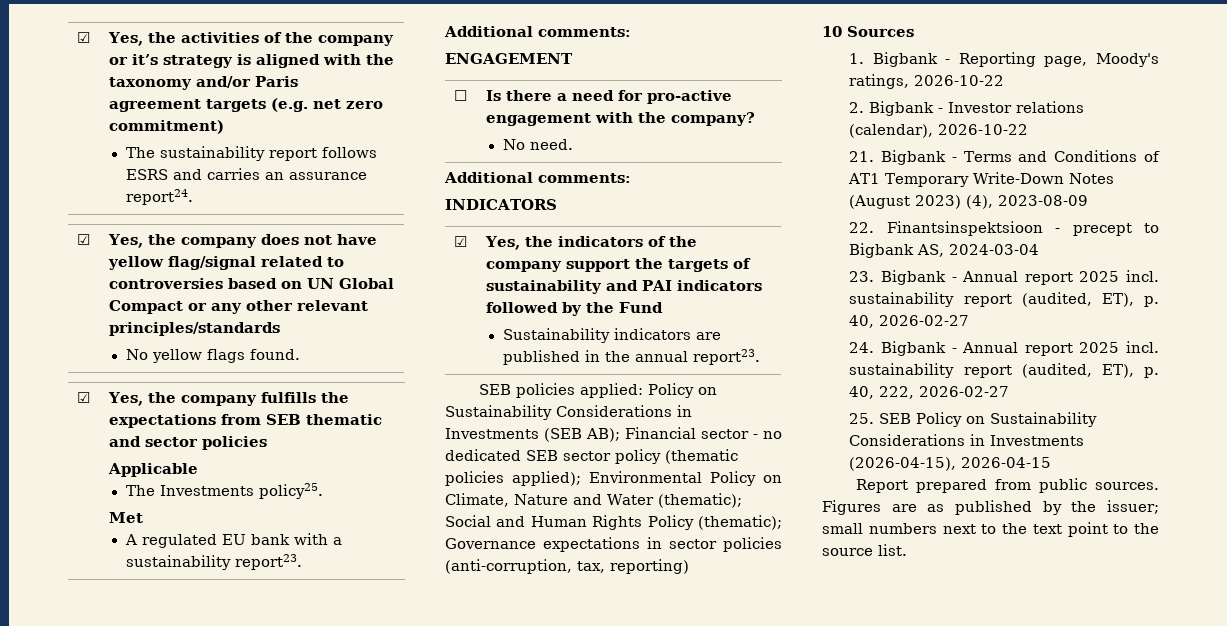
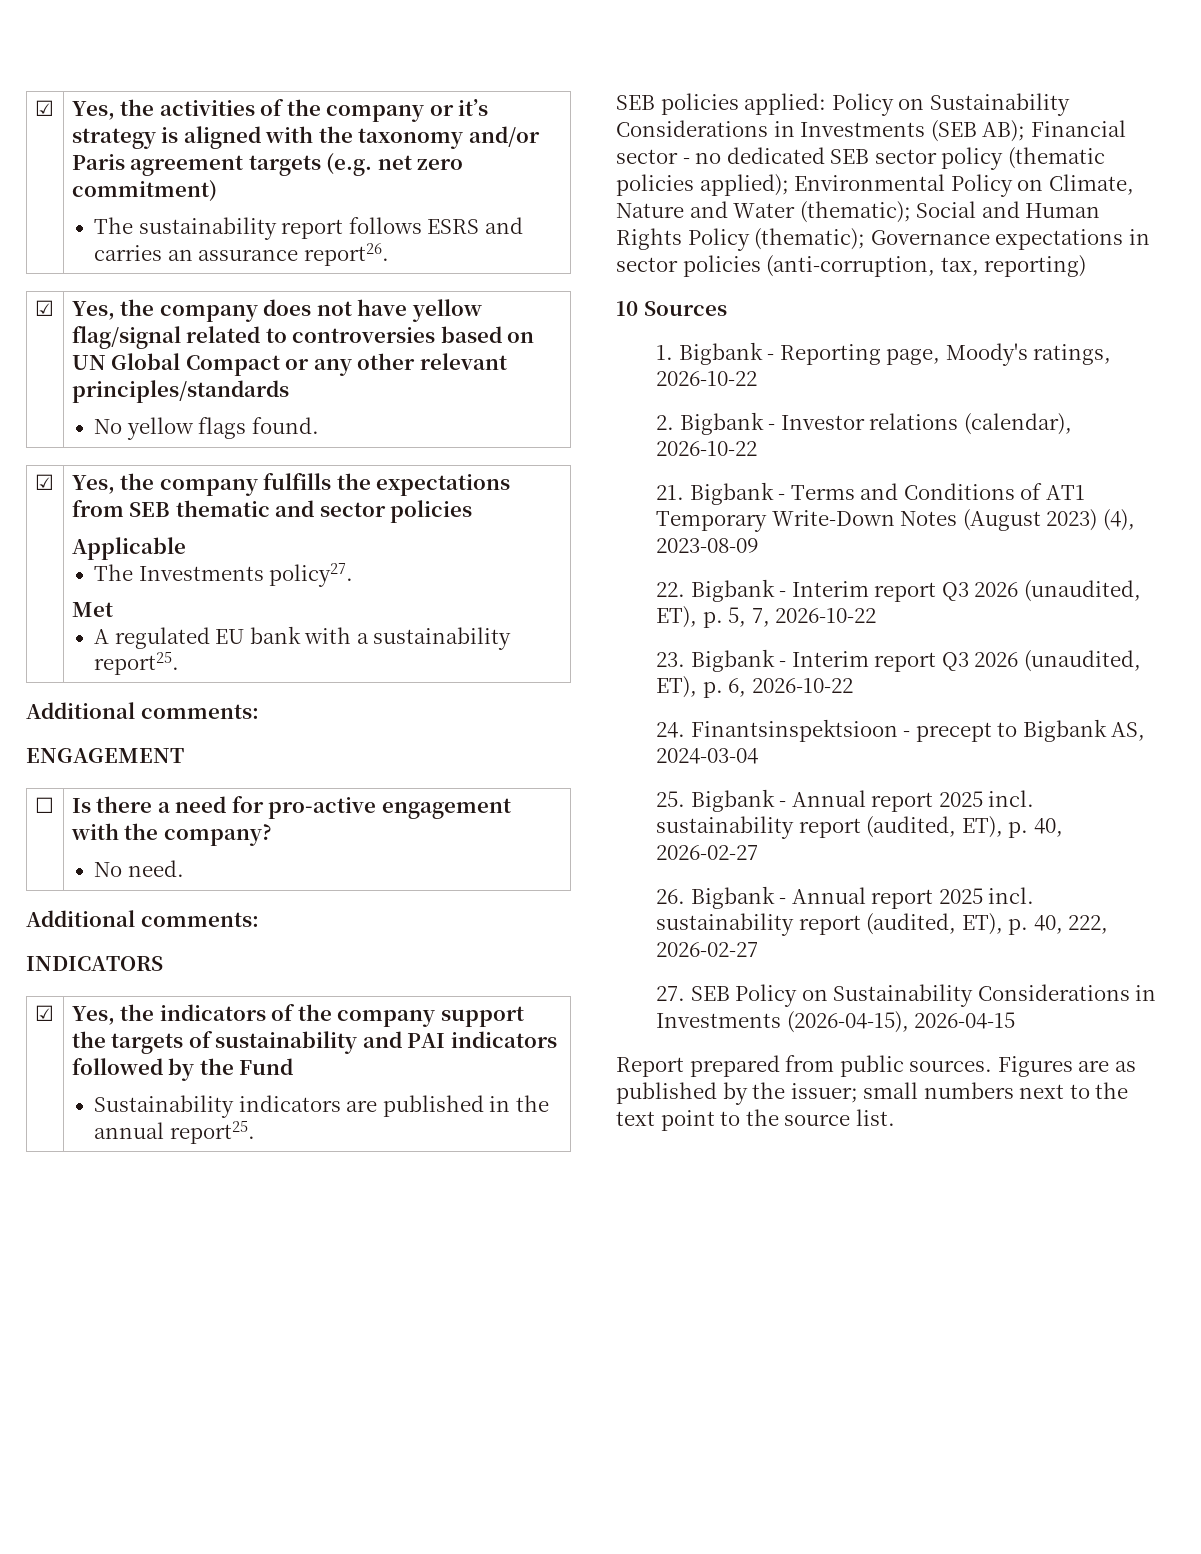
[125,189,193,205] report24. -> [303,243,389,266] report26.
[258,483,323,499] policy25. -> [269,563,354,587] policy27.
[234,554,302,570] report23. -> [94,652,180,675] report25.
[692,349,760,365] report23. -> [169,1121,255,1144] report25.
(875, 227) none -> [690,579,1141,602] [656,606,877,628] [656,649,1141,672] [656,676,853,698] [656,722,686,738] Bigbank - Interim report Q3 2026 (unaudited, ET), p. 5, 7, 2026-10-22 // 23. Bigbank - Interim report Q3 2026 (unaudited, ET), p. 6, 2026-10-22 // 24.
[849,271,875,282] 23. -> [656,791,686,807] 25.
[849,342,875,353] 24. -> [656,889,686,904] 26.
[849,413,875,424] 25. -> [656,986,686,1001] 27.

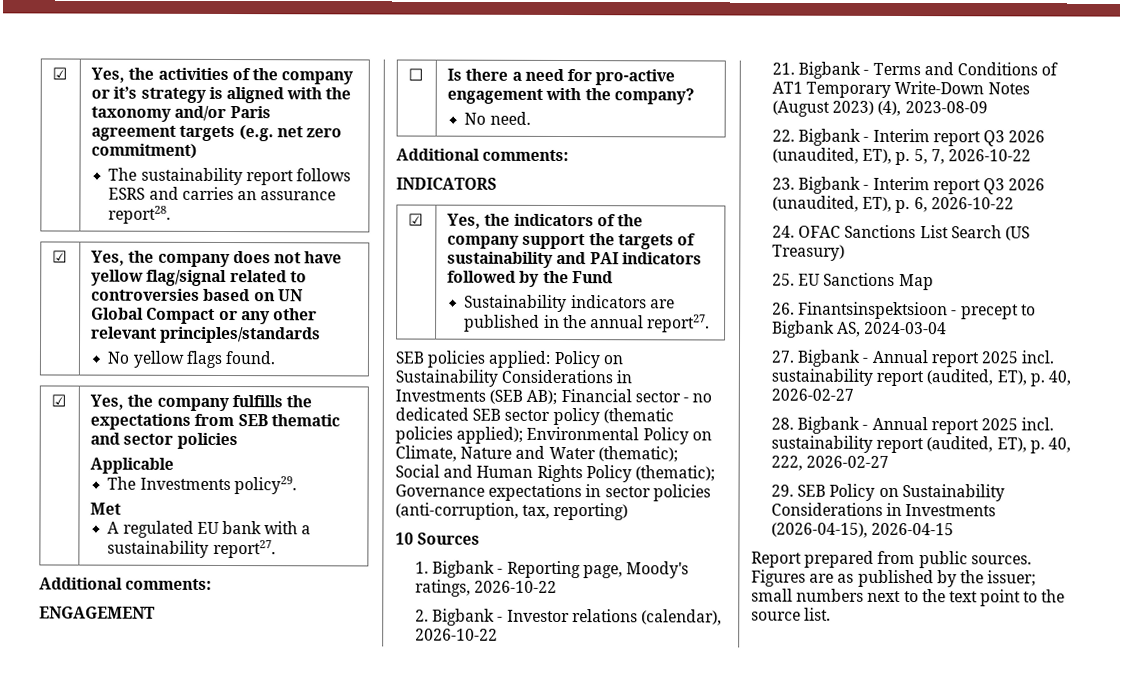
[303,243,389,266] report26. -> [108,205,172,224] report28.
[269,563,354,587] policy27. -> [233,476,297,495] policy29.
[94,652,180,675] report25. -> [212,539,276,559] report27.
[169,1121,255,1144] report25. -> [647,314,711,333] report27.
(686, 730) none -> [798,224,1031,241] [772,244,846,261] [772,272,934,291] [772,302,796,315] OFAC Sanctions List Search (US Treasury) // 25. EU Sanctions Map // 26.
[656,791,686,807] 25. -> [771,350,795,363] 27.
[656,889,686,904] 26. -> [771,417,795,430] 28.
[656,986,686,1001] 27. -> [771,484,795,497] 29.

